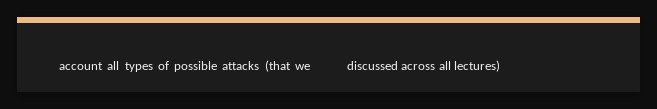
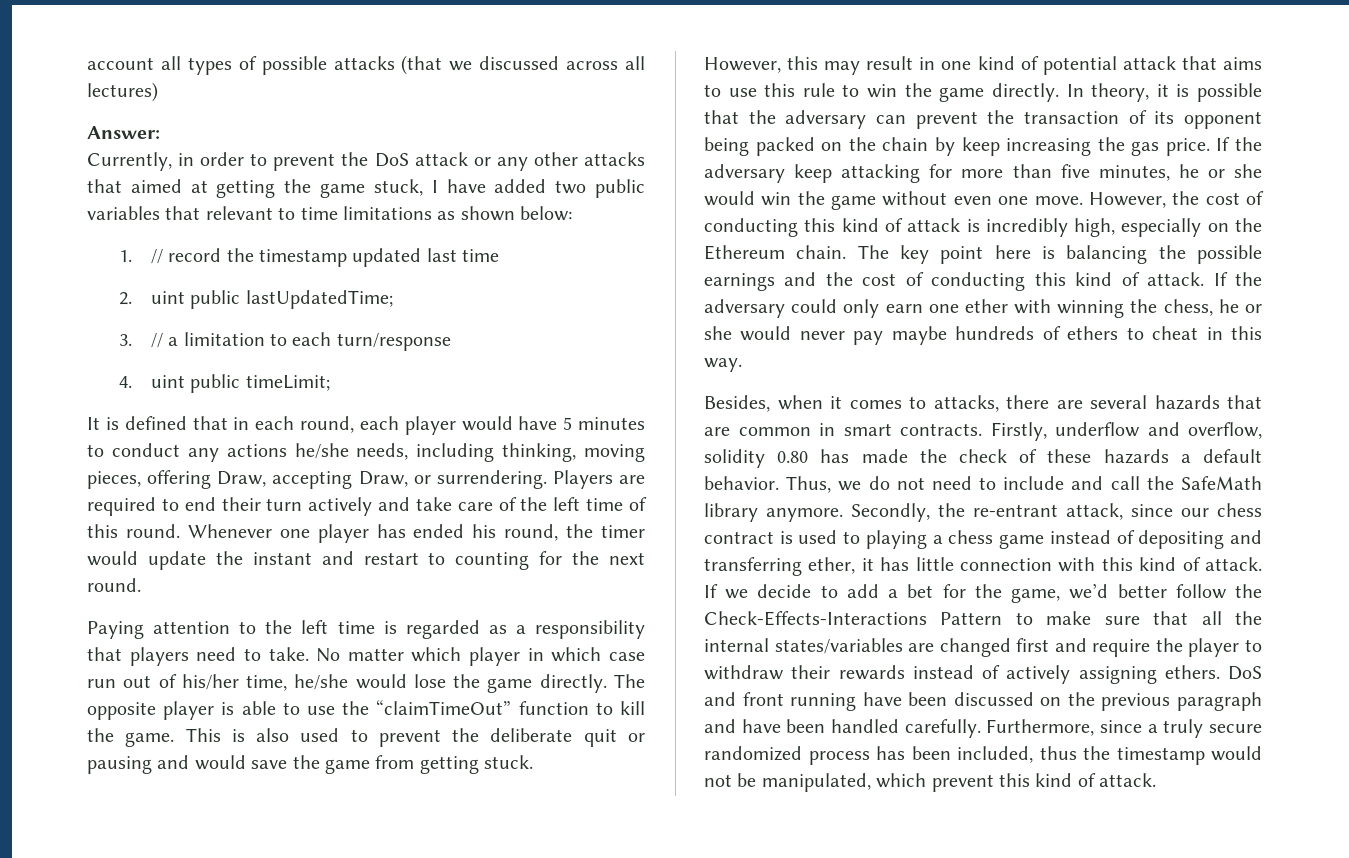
(501, 66) none -> [87,126,160,139] [87,152,646,171] [87,179,645,198] [87,206,573,221] [118,248,500,267] [118,290,393,309] [118,332,451,351] [118,374,330,393] [87,416,645,435] [87,443,645,462] [87,470,645,489] [87,497,647,516] [87,524,645,543] [87,551,645,570] [87,578,141,592] [87,620,646,639] [87,647,645,666] [87,674,645,693] [87,700,645,720] [87,728,645,747] [87,755,534,774] [704,56,1263,75] [704,83,1262,102] [704,110,1262,129] [704,137,1262,156] [704,164,1262,183] [704,191,1264,210] [704,218,1262,237] [704,245,1262,264] [704,272,1262,291] [704,299,1262,318] [704,326,1262,345] [704,358,742,372] [704,395,1262,412] [704,422,1262,441] [704,449,1262,468] [704,476,1262,493] [704,503,1262,522] [704,530,1262,549] [704,557,1262,576] [704,583,1262,603] [704,611,1262,626] [704,638,1262,657] [704,665,1262,684] [704,692,1262,711] [704,719,1262,738] [704,746,1262,765] [704,773,1157,792] // Answer: // Currently, in order to prevent the DoS attack or any other attacks that aimed at getting the game stuck, I have added two public variables that relevant to time limitations as shown below: // 1. // record the timestamp updated last time // 2. uint public lastUpdatedTime; // 3. // a limitation to each turn/response // 4. uint public timeLimit; // It is defined that in each round, each player would have 5 minutes to conduct any actions he/she needs, including thinking, moving pieces, offering Draw, accepting Draw, or surrendering. Players are required to end their turn actively and take care of the left time of this round. Whenever one player has ended his round, the timer would update the instant and restart to counting for the next round. // Paying attention to the left time is regarded as a responsibility that players need to take. No matter which player in which case run out of his/her time, he/she would lose the game directly. The opposite player is able to use the “claimTimeOut” function to kill the game. This is also used to prevent the deliberate quit or pausing and would save the game from getting stuck. // However, this may result in one kind of potential attack that aims to use this rule to win the game directly. In theory, it is possible that the adversary can prevent the transaction of its opponent being packed on the chain by keep increasing the gas price. If the adversary keep attacking for more than five minutes, he or she would win the game without even one move. However, the cost of conducting this kind of attack is incredibly high, especially on the Ethereum chain. The key point here is balancing the possible earnings and the cost of conducting this kind of attack. If the adversary could only earn one ether with winning the chess, he or she would never pay maybe hundreds of ethers to cheat in this way. // Besides, when it comes to attacks, there are several hazards that are common in smart contracts. Firstly, underflow and overflow, solidity 0.80 has made the check of these hazards a default behavior. Thus, we do not need to include and call the SafeMath library anymore. Secondly, the re-entrant attack, since our chess contract is used to playing a chess game instead of depositing and transferring ether, it has little connection with this kind of attack. If we decide to add a bet for the game, we’d better follow the Check-Effects-Interactions Pattern to make sure that all the internal states/variables are changed first and require the player to withdraw their rewards instead of actively assigning ethers. DoS and front running have been discussed on the previous paragraph and have been handled carefully. Furthermore, since a truly secure randomized process has been included, thus the timestamp would not be manipulated, which prevent this kind of attack.

